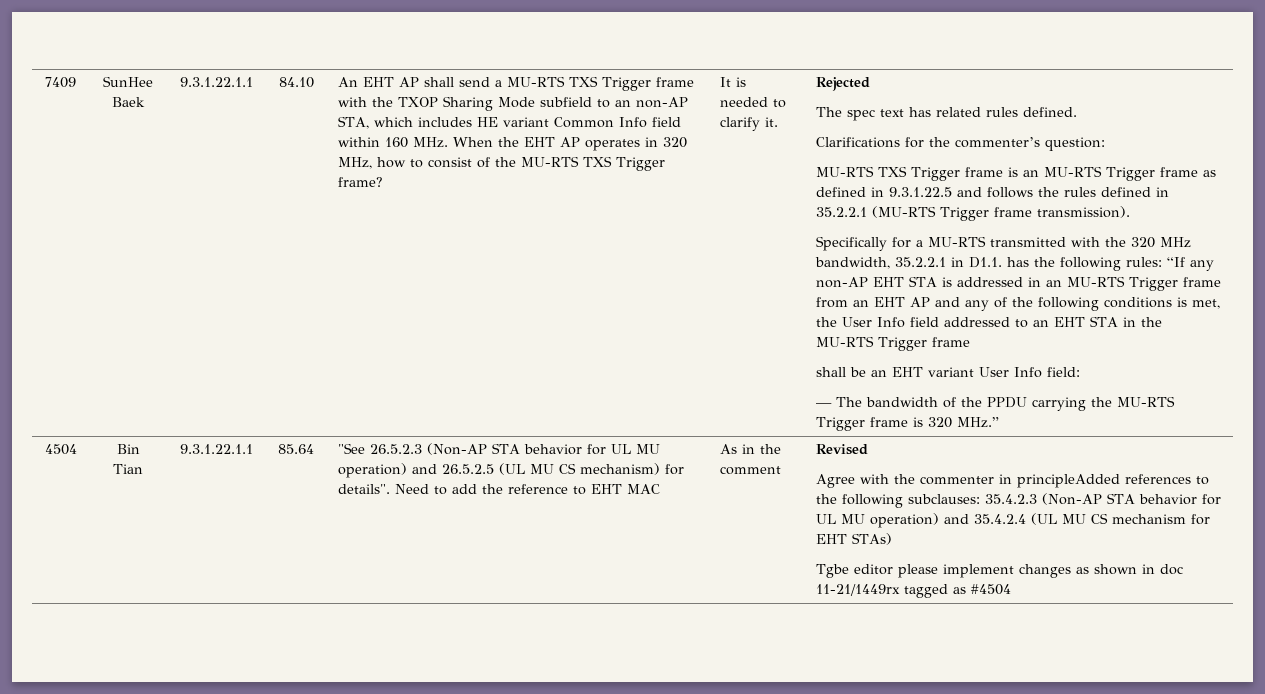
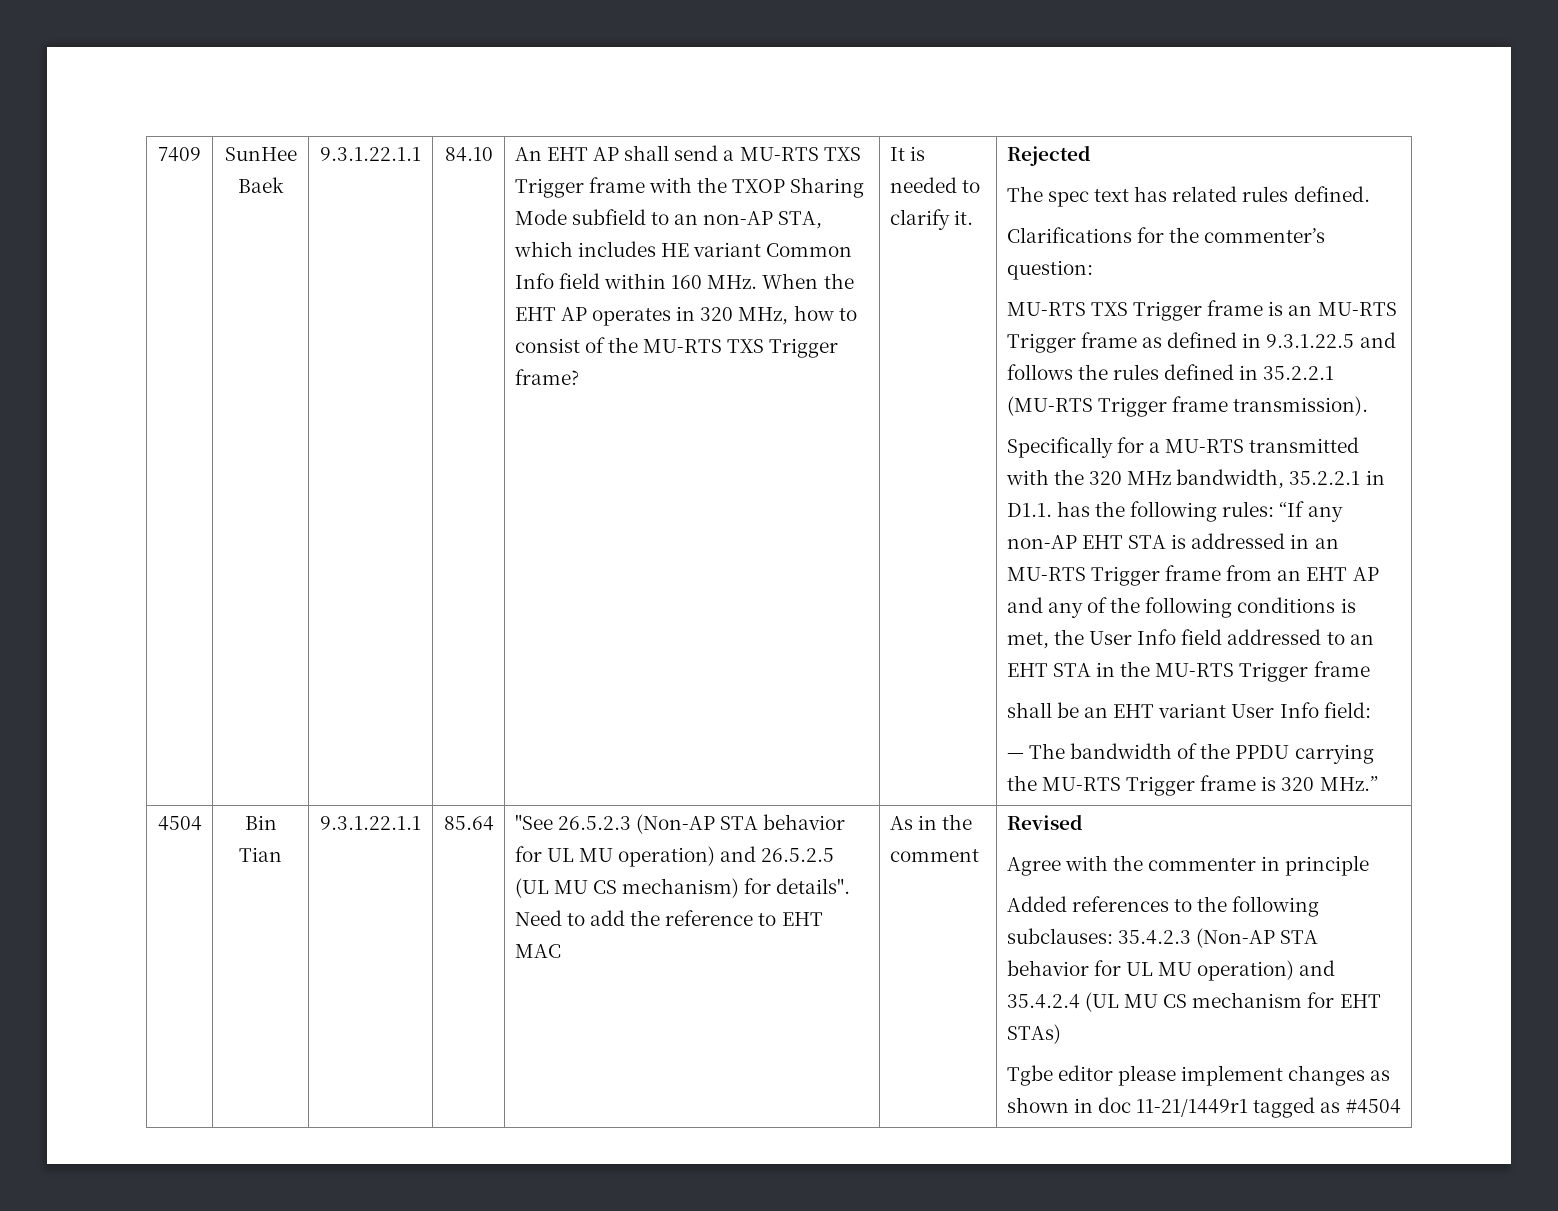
[1016,474,1120,488] principleAdded -> [1285,855,1370,876] [1006,896,1067,912] principle // Added
[815,584,900,596] 11-21/1449rx -> [1136,1099,1249,1117] 11-21/1449r1

